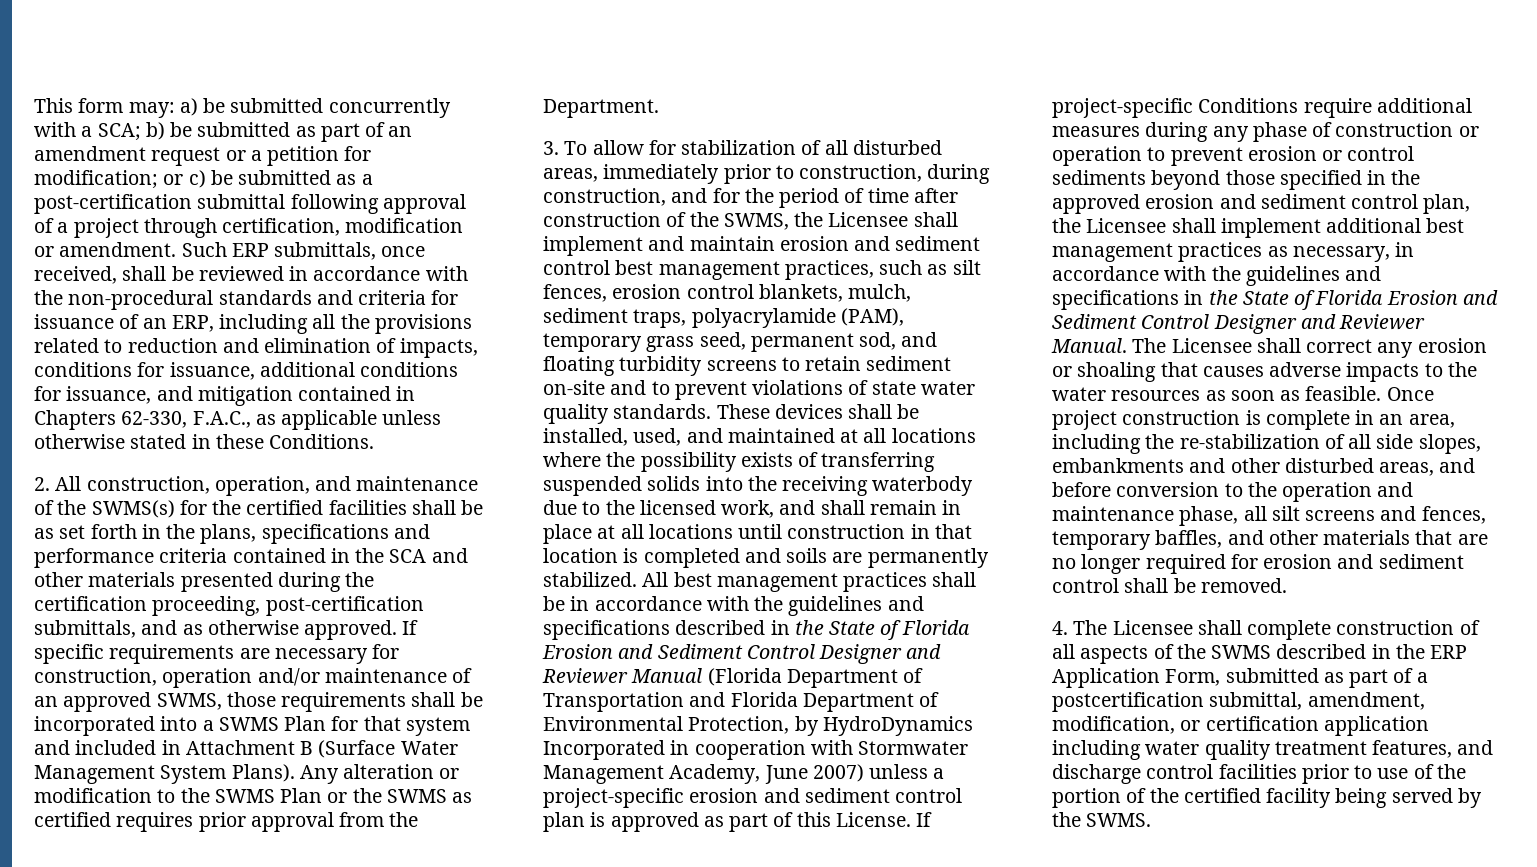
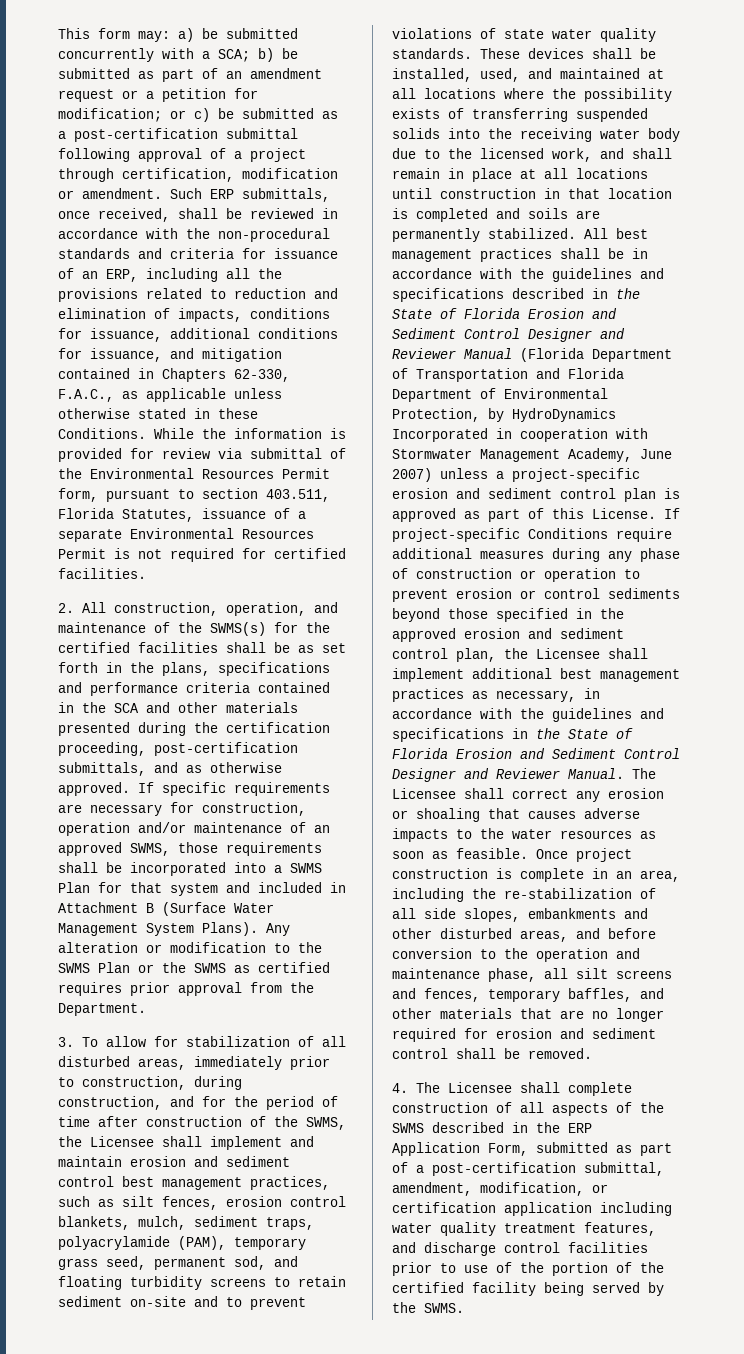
(375, 441) none -> [154,428,346,439] [58,448,346,462] [58,468,330,479] [58,488,330,502] [58,508,306,522] [58,528,314,542] [58,548,346,562] [58,568,146,579] While the information is provided for review via submittal of the Environmental Resources Permit form, pursuant to section 403.511, Florida Statutes, issuance of a separate Environmental Resources Permit is not required for certified facilities.
[872,476,974,496] waterbody -> [600,128,680,142] water body
[1052,692,1204,712] postcertification -> [432,1162,576,1176] post-certification

